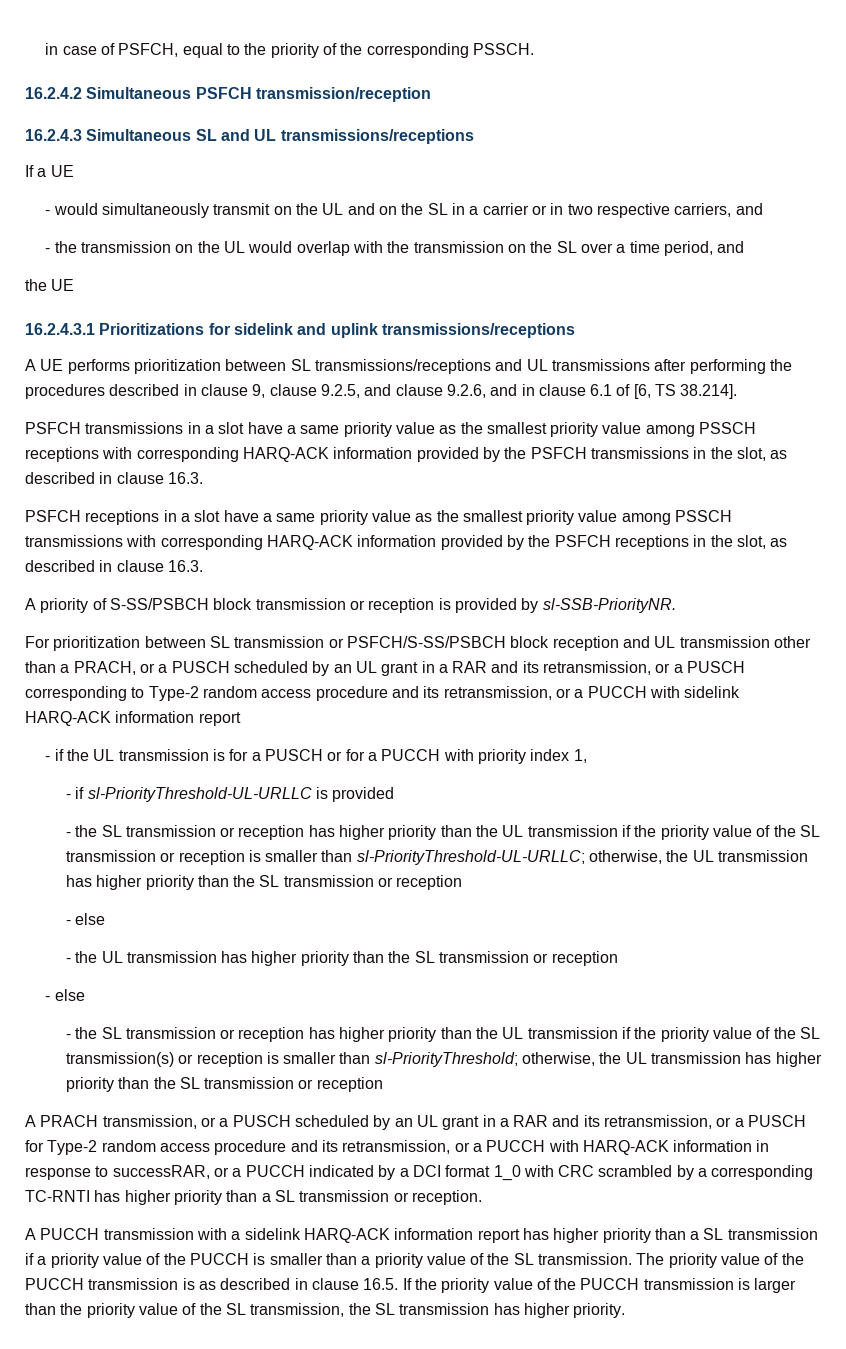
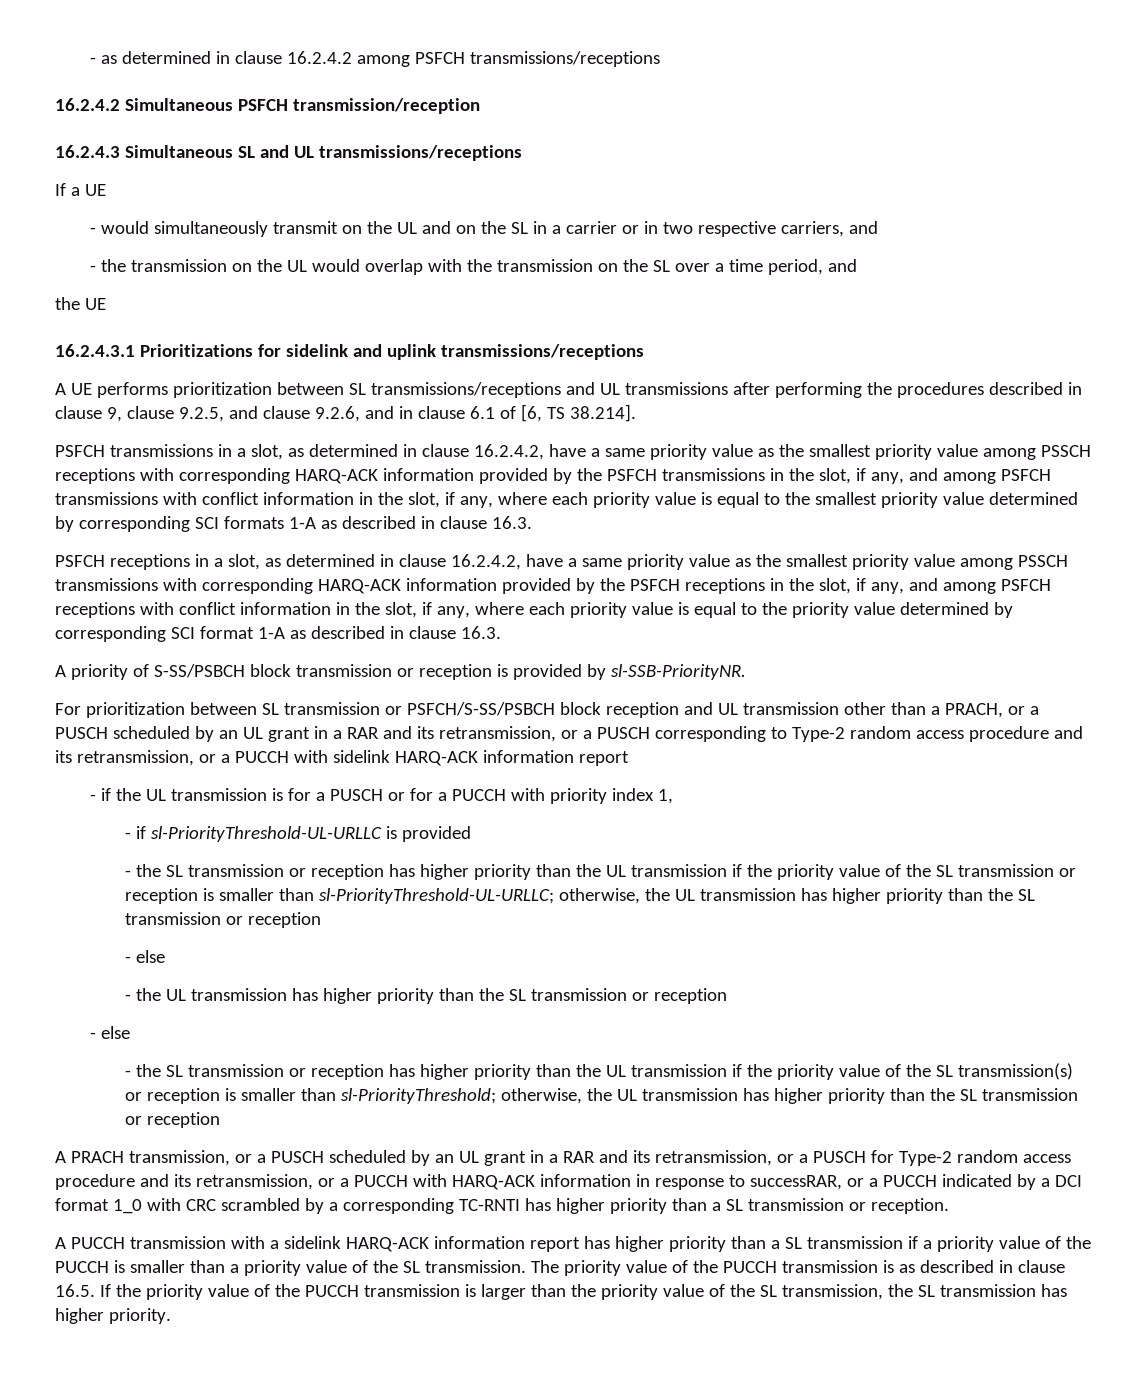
[45,43,534,58] in case of PSFCH, equal to the priority of the corresponding PSSCH. -> [89,51,660,67] - as determined in clause 16.2.4.2 among PSFCH transmissions/receptions
[218,422,245,434] slot -> [250,444,544,460] slot, as determined in clause 16.2.4.2,
(766, 454) none -> [855,468,1051,484] [55,492,1078,508] [55,516,316,532] if any, and among PSFCH transmissions with conflict information in the slot, if any, where each priority value is equal to the smallest priority value determined by corresponding SCI formats 1-A
[194,510,221,522] slot -> [227,554,521,570] slot, as determined in clause 16.2.4.2,
(766, 542) none -> [855,578,1051,594] [55,602,1013,618] [55,626,285,642] if any, and among PSFCH receptions with conflict information in the slot, if any, where each priority value is equal to the priority value determined by corresponding SCI format 1-A

